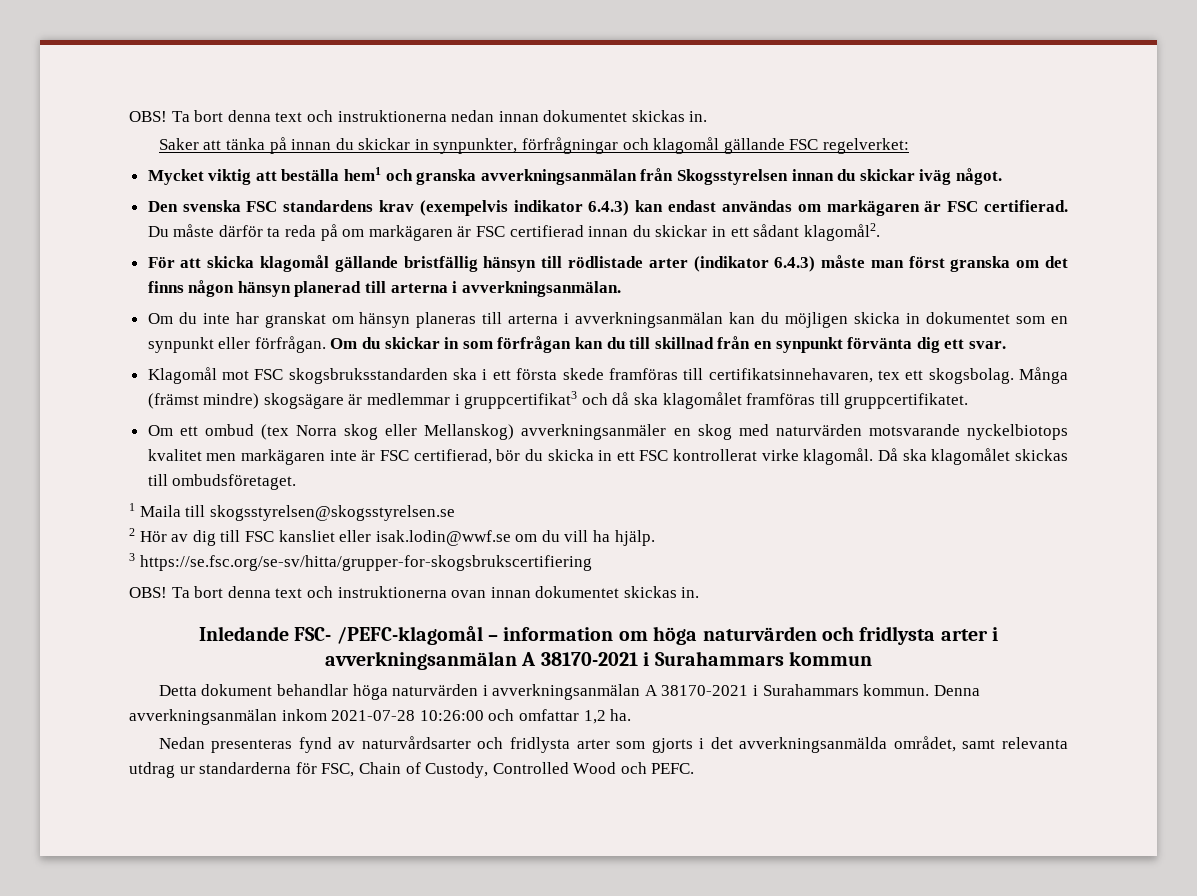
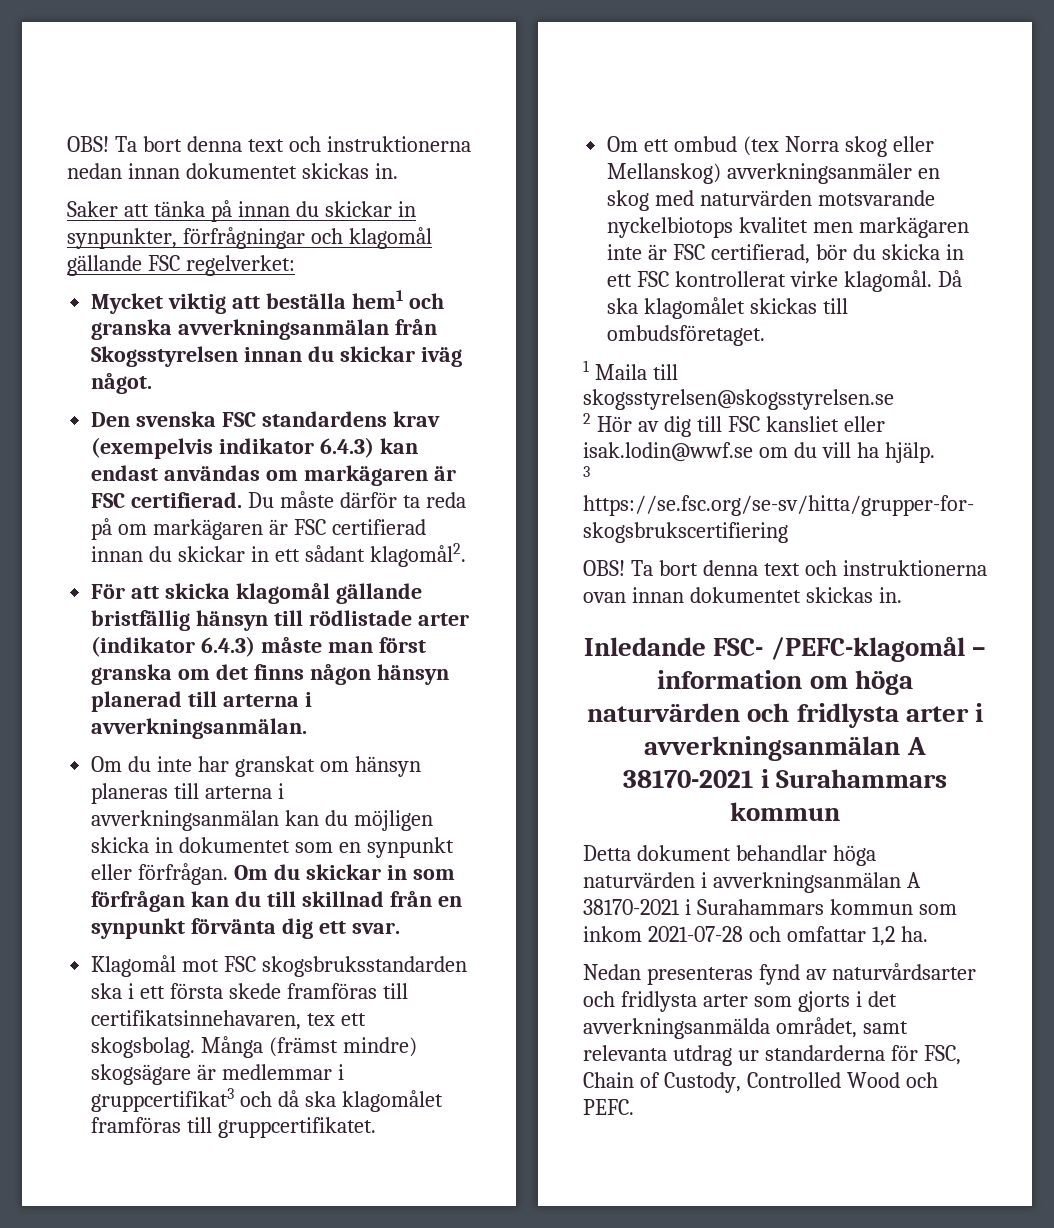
[863,684,980,696] [129,709,277,725] kommun. Denna avverkningsanmälan -> [829,899,957,915] kommun som
[419,710,484,721] 10:26:00 -> (743, 934) none

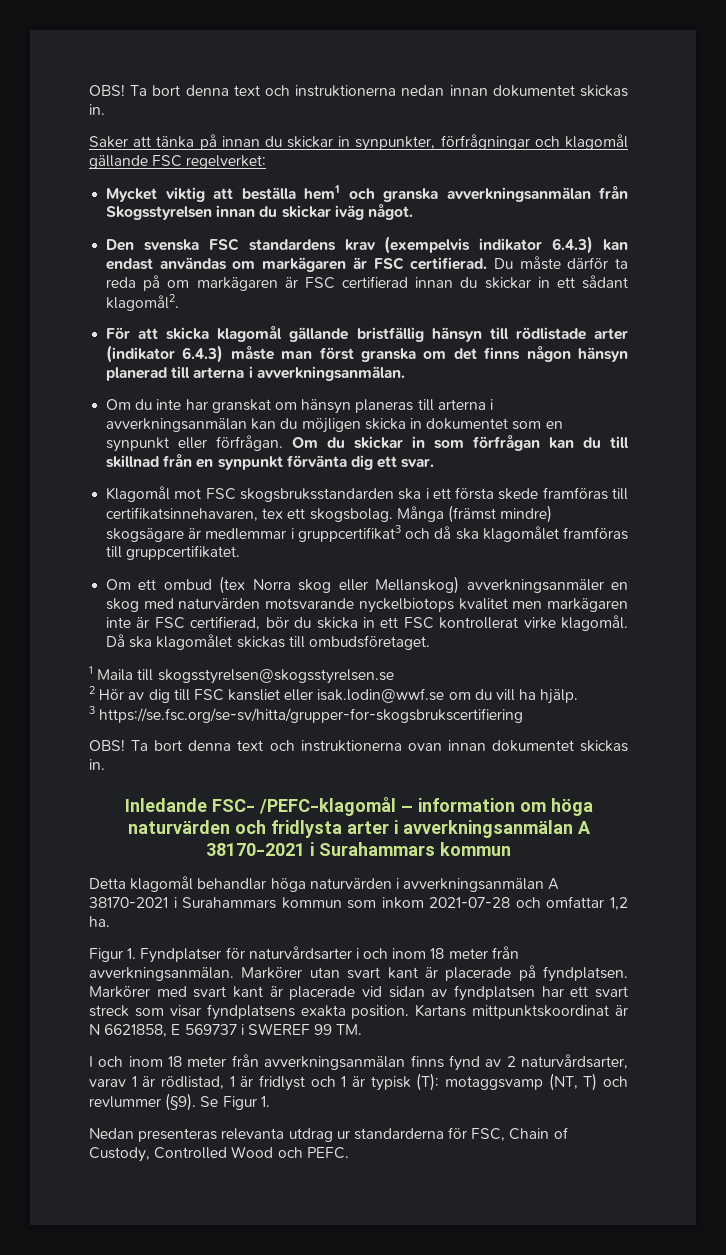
[636,845,731,861] dokument -> [130,876,194,892] klagomål
[583,963,976,985] [583,991,897,1012] [583,1017,908,1039] Nedan presenteras fynd av naturvårdsarter och fridlysta arter som gjorts i det avverkningsanmälda området, samt -> [89,946,519,963] [89,965,628,982] [89,985,628,1001] [89,1004,628,1020] [89,1023,363,1037] [89,1054,629,1071] [89,1073,628,1091] [89,1093,270,1111] [89,1128,218,1142] Figur 1. Fyndplatser för naturvårdsarter i och inom 18 meter från avverkningsanmälan. Markörer utan svart kant är placerade på fyndplatsen. Markörer med svart kant är placerade vid sidan av fyndplatsen har ett svart streck som visar fyndplatsens exakta position. Kartans mittpunktskoordinat är N 6621858, E 569737 i SWEREF 99 TM. // I och inom 18 meter från avverkningsanmälan finns fynd av 2 naturvårdsarter, varav 1 är rödlistad, 1 är fridlyst och 1 är typisk (T): motaggsvamp (NT, T) och revlummer (§9). Se Figur 1. // Nedan presenteras

